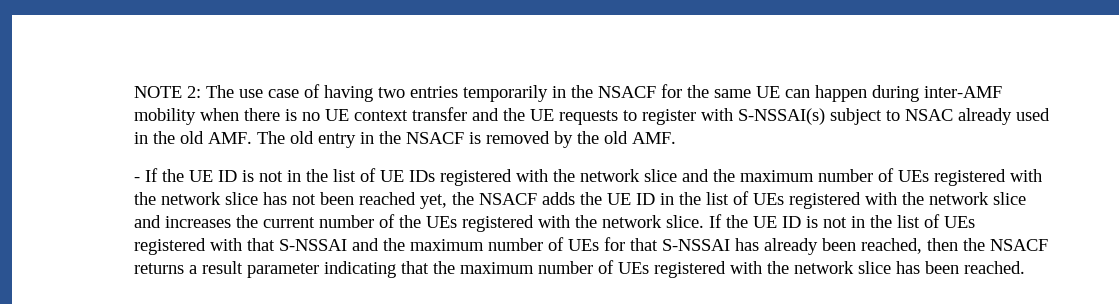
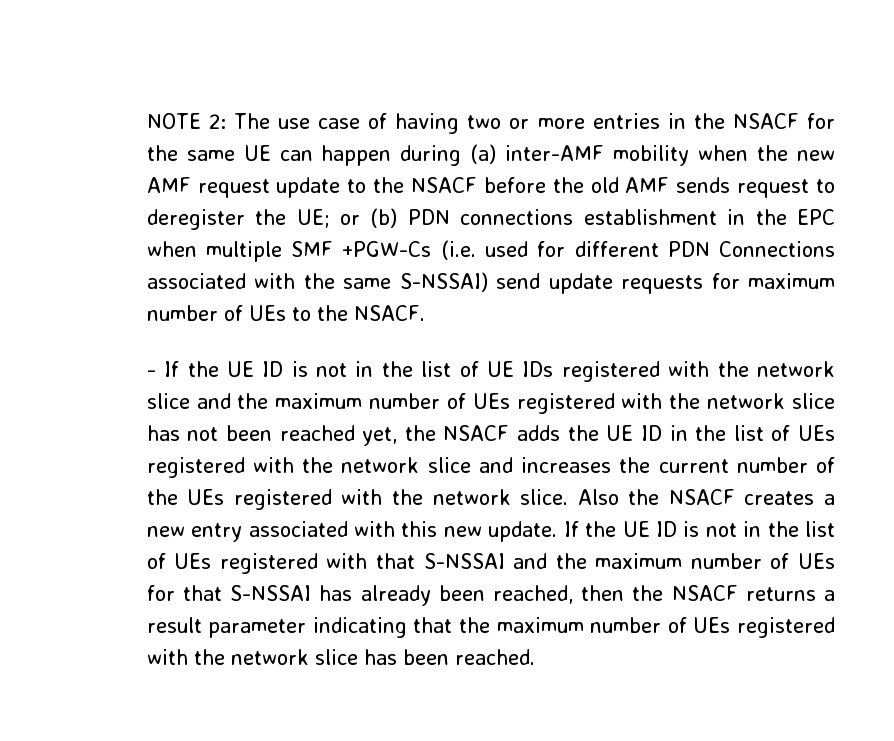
[410,85,549,102] entries temporarily -> [509,113,660,129] or more entries
(920, 93) none -> [470,144,497,164] (a)
[244,107,1051,125] [134,131,677,148] there is no UE context transfer and the UE requests to register with S-NSSAI(s) subject to NSAC already used in the old AMF. The old entry in the NSACF is removed by the old AMF. -> [757,145,835,161] [146,177,835,198] [146,208,835,230] [146,240,835,262] [146,272,835,294] [146,305,425,321] the new AMF request update to the NSACF before the old AMF sends request to deregister the UE; or (b) PDN connections establishment in the EPC when multiple SMF +PGW-Cs (i.e. used for different PDN Connections associated with the same S-NSSAI) send update requests for maximum number of UEs to the NSACF.
(705, 221) none -> [577,489,835,505] [146,521,558,542] Also the NSACF creates a new entry associated with this new update.

